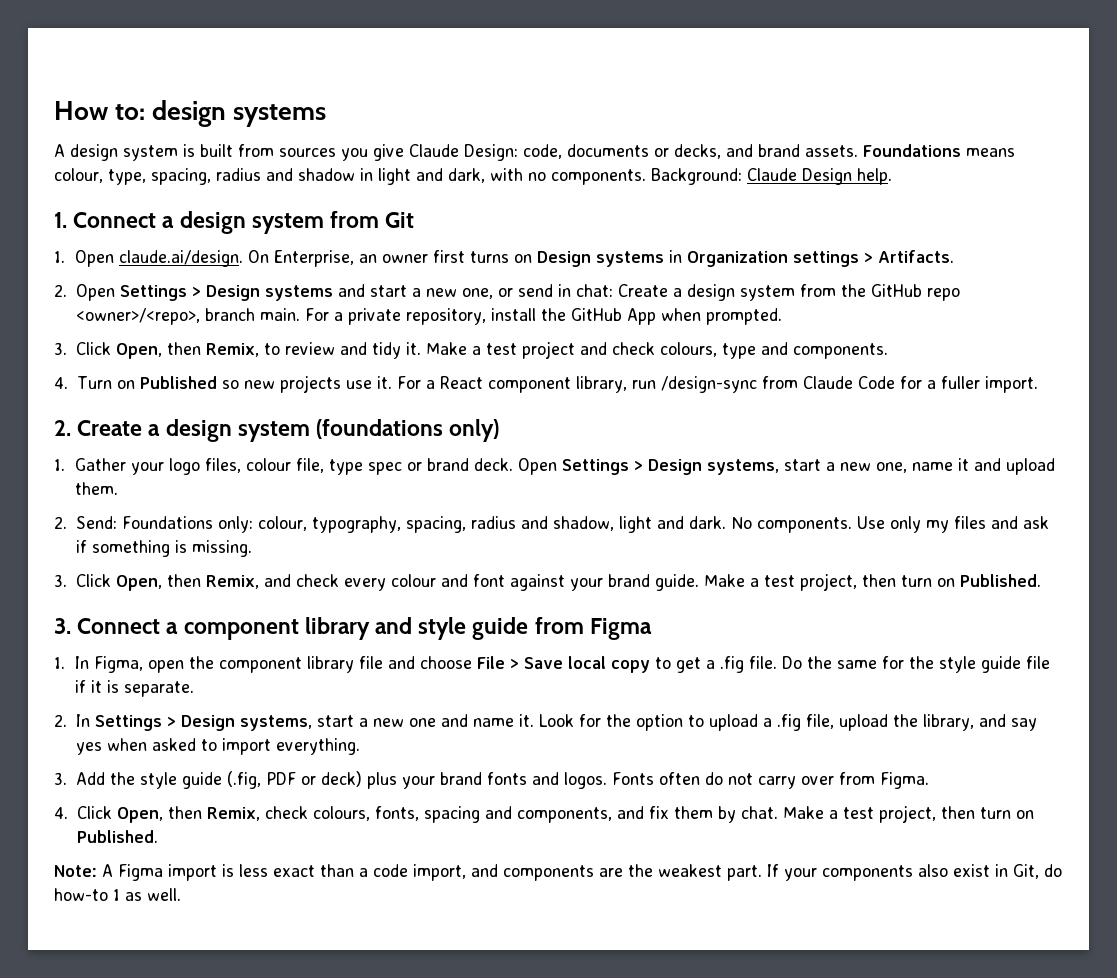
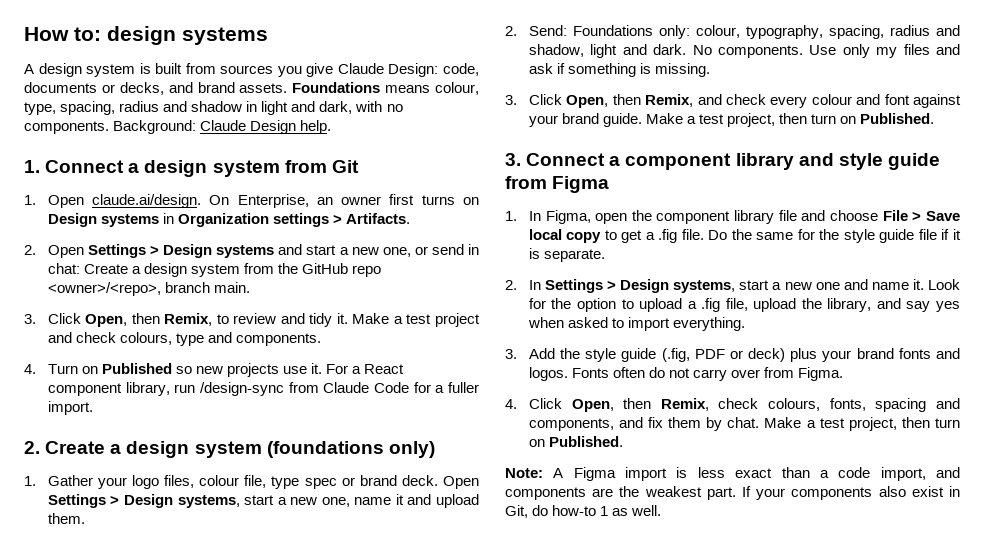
[304,308,782,325] For a private repository, install the GitHub App when prompted. -> (250, 287) none

